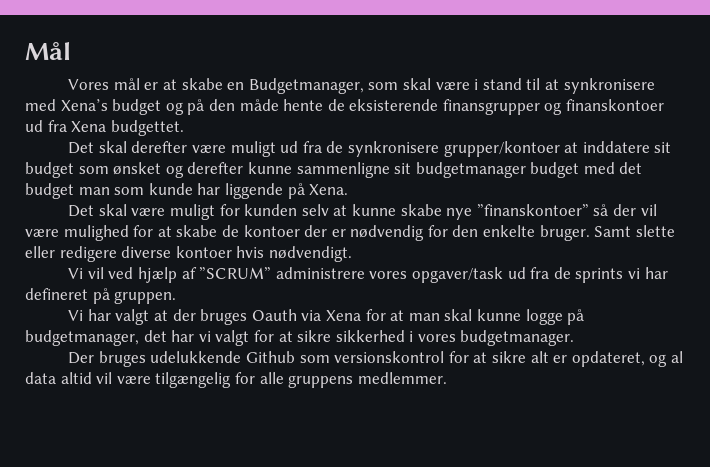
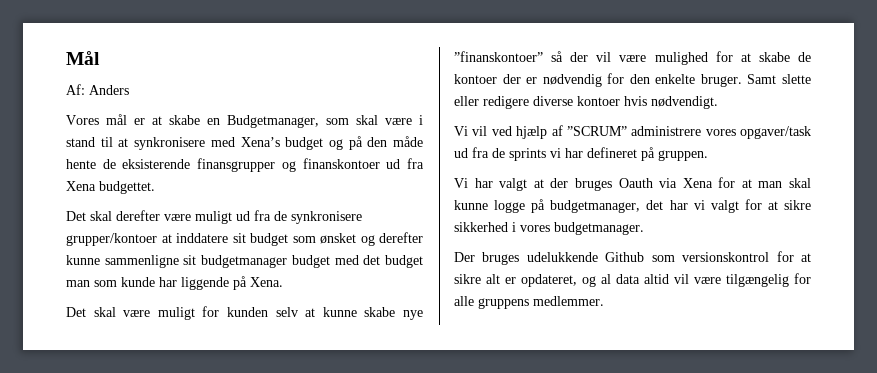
(71, 51) none -> [66,84,129,95] // Af: Anders

